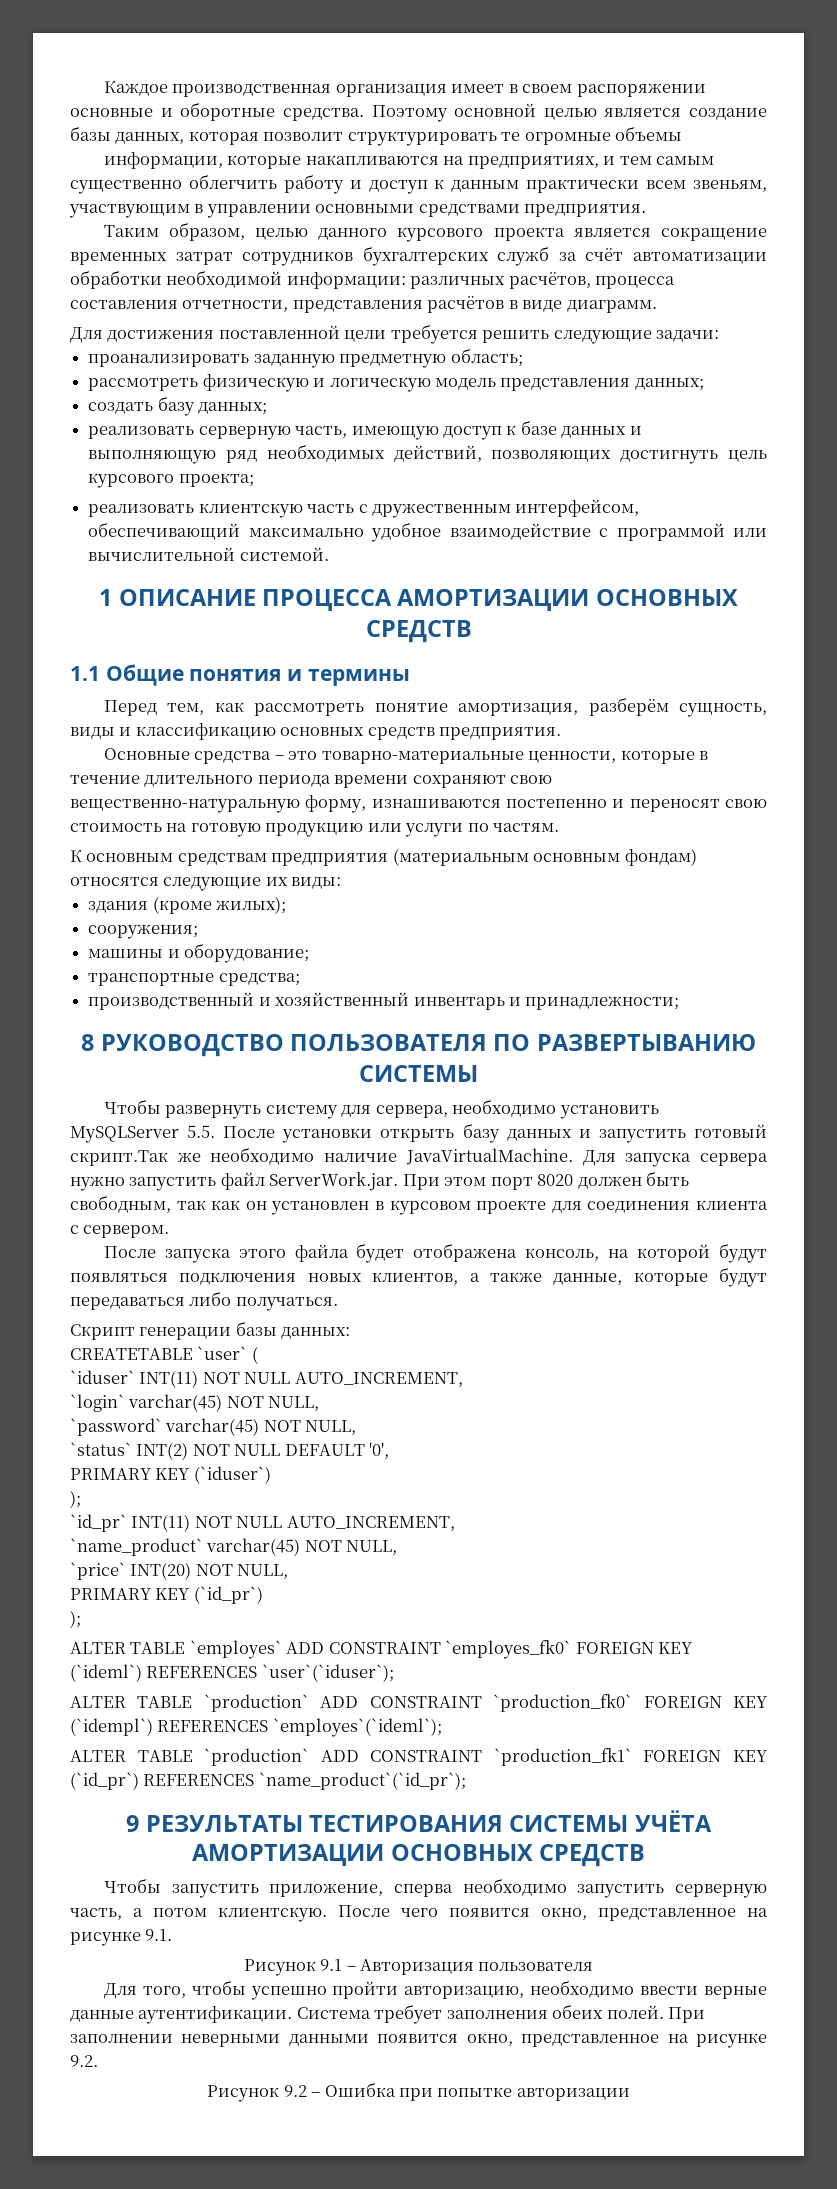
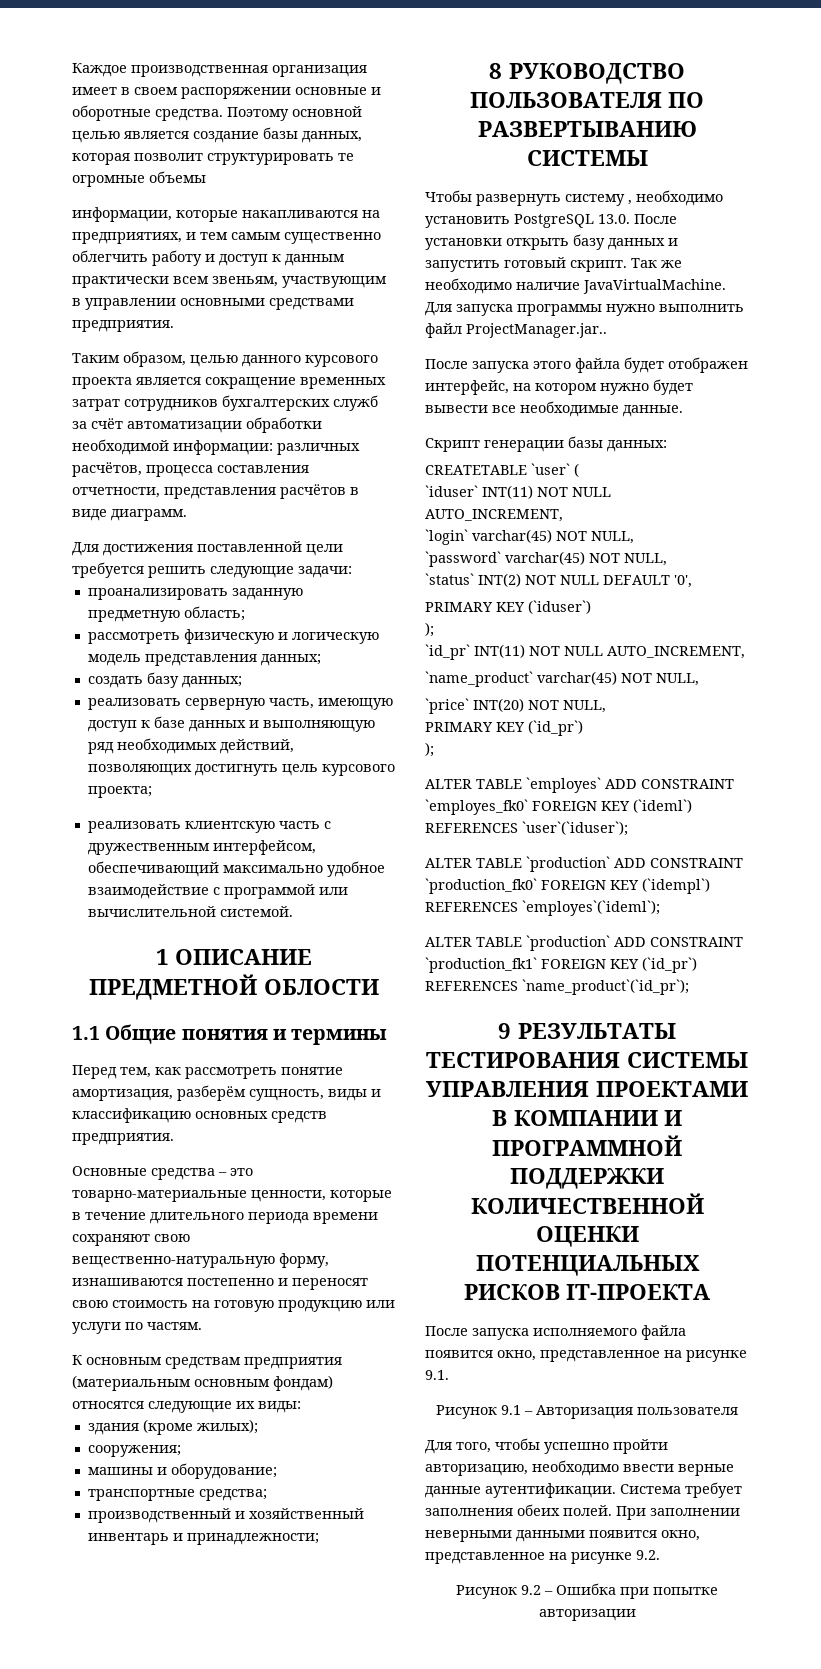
[262,589,738,612] [365,620,472,643] ПРОЦЕССА АМОРТИЗАЦИИ ОСНОВНЫХ СРЕДСТВ -> [89,974,379,1000] ПРЕДМЕТНОЙ ОБЛОСТИ
[341,1099,659,1119] [70,1125,216,1143] для сервера, необходимо установить MySQLServer 5.5. -> [628,190,723,206] [425,214,630,228] , необходимо установить PostgreSQL 13.0.
[70,1150,168,1166] скрипт.Так -> [570,258,657,272] скрипт. Так
[700,1153,769,1166] [70,1171,690,1191] [70,1195,769,1215] [70,1225,170,1238] сервера нужно запустить файл ServerWork.jar. При этом порт 8020 должен быть свободным, так как он установлен в курсовом проекте для соединения клиента с сервером. -> [517,304,744,316] [425,323,607,338] программы нужно выполнить файл ProjectManager.jar..
[413,1243,767,1263] [70,1267,767,1287] [70,1291,338,1311] отображена консоль, на которой будут появляться подключения новых клиентов, а также данные, которые будут передаваться либо получаться. -> [668,357,748,373] [425,379,693,395] [425,401,683,417] отображен интерфейс, на котором нужно будет вывести все необходимые данные.
[634,1810,712,1832] [192,1844,645,1867] [103,1878,767,1898] [70,1905,438,1922] УЧЁТА АМОРТИЗАЦИИ ОСНОВНЫХ СРЕДСТВ // Чтобы запустить приложение, сперва необходимо запустить серверную часть, а потом клиентскую. После чего -> [426,1081,748,1097] [492,1110,682,1126] [492,1135,682,1156] [510,1168,664,1189] [470,1193,704,1214] [535,1226,639,1247] [475,1255,700,1276] [463,1284,711,1300] [425,1325,686,1340] УПРАВЛЕНИЯ ПРОЕКТАМИ В КОМПАНИИ И ПРОГРАММНОЙ ПОДДЕРЖКИ КОЛИЧЕСТВЕННОЙ ОЦЕНКИ ПОТЕНЦИАЛЬНЫХ РИСКОВ IT-ПРОЕКТА // После запуска исполняемого файла

